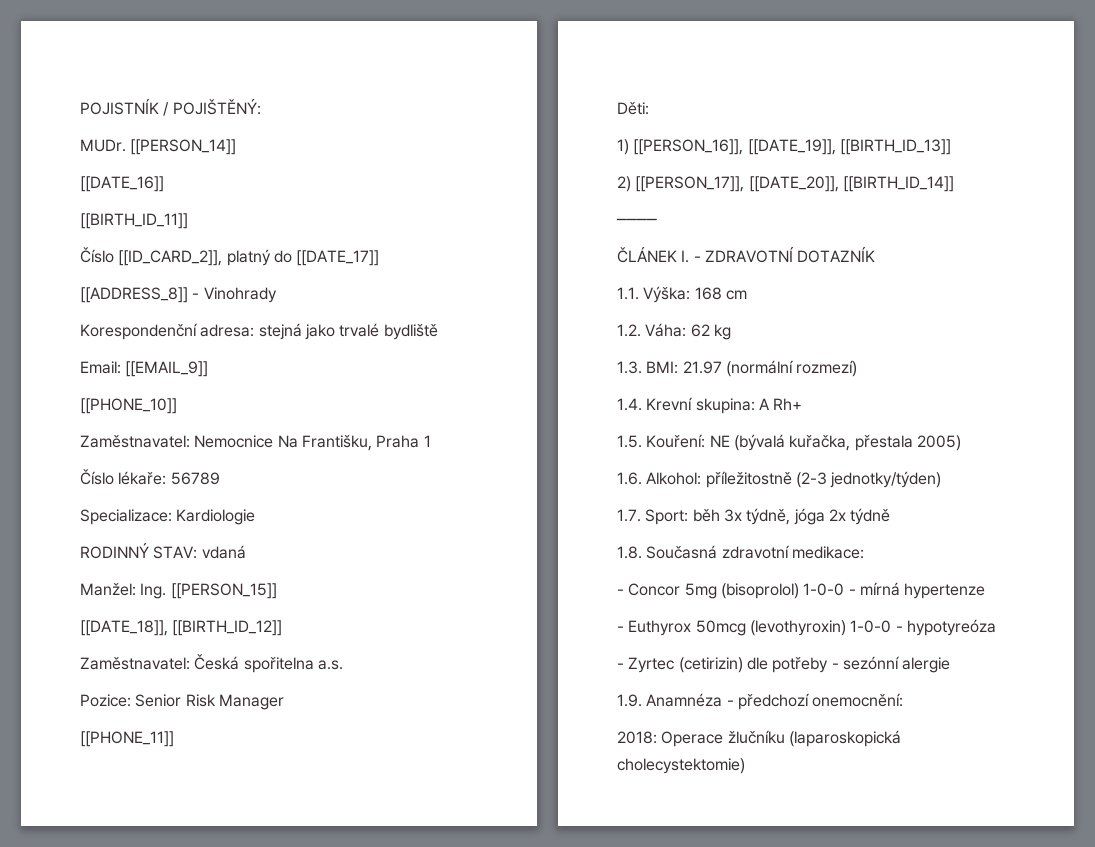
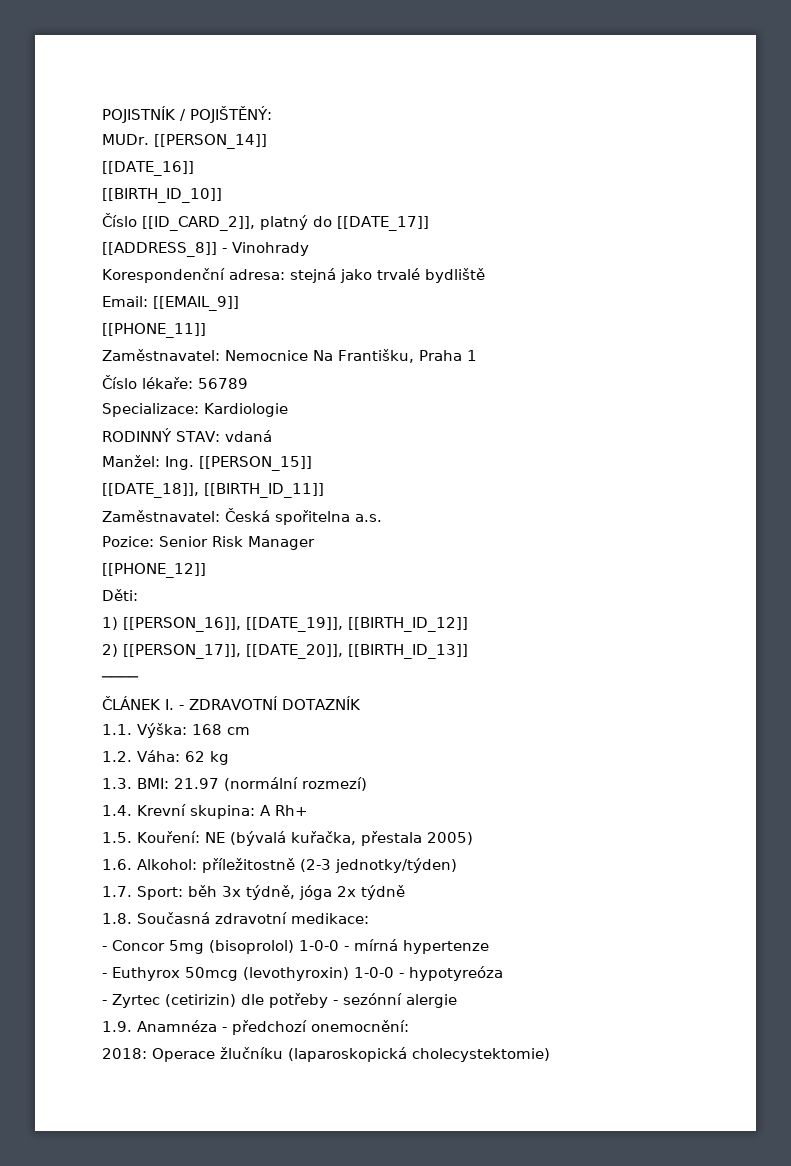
[80,213,188,229] [[BIRTH_ID_11]] -> [102,188,222,203] [[BIRTH_ID_10]]
[80,398,177,414] [[PHONE_10]] -> [102,323,206,338] [[PHONE_11]]
[172,620,283,636] [[BIRTH_ID_12]] -> [203,483,324,498] [[BIRTH_ID_11]]
[80,731,174,747] [[PHONE_11]] -> [102,563,206,578] [[PHONE_12]]
[839,139,951,155] [[BIRTH_ID_13]] -> [347,617,468,632] [[BIRTH_ID_12]]
[842,176,954,192] [[BIRTH_ID_14]] -> [347,644,468,659] [[BIRTH_ID_13]]

